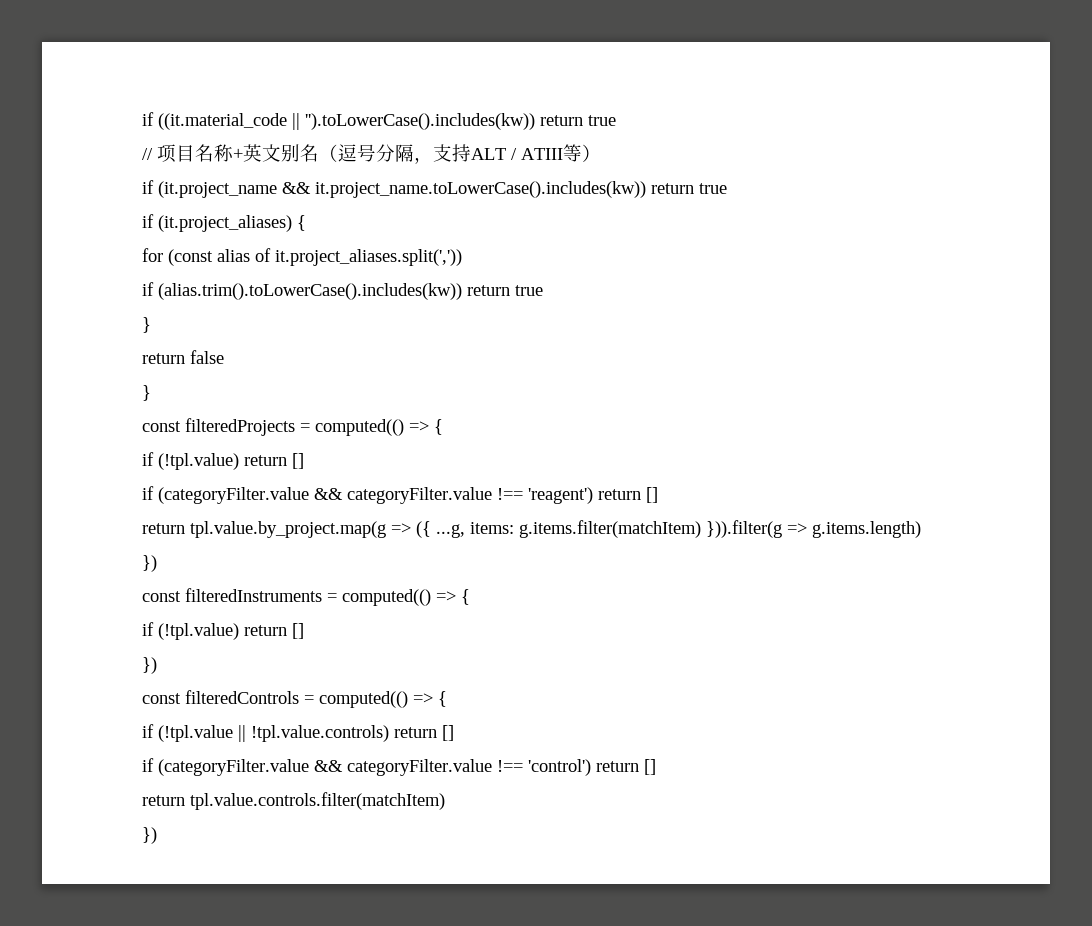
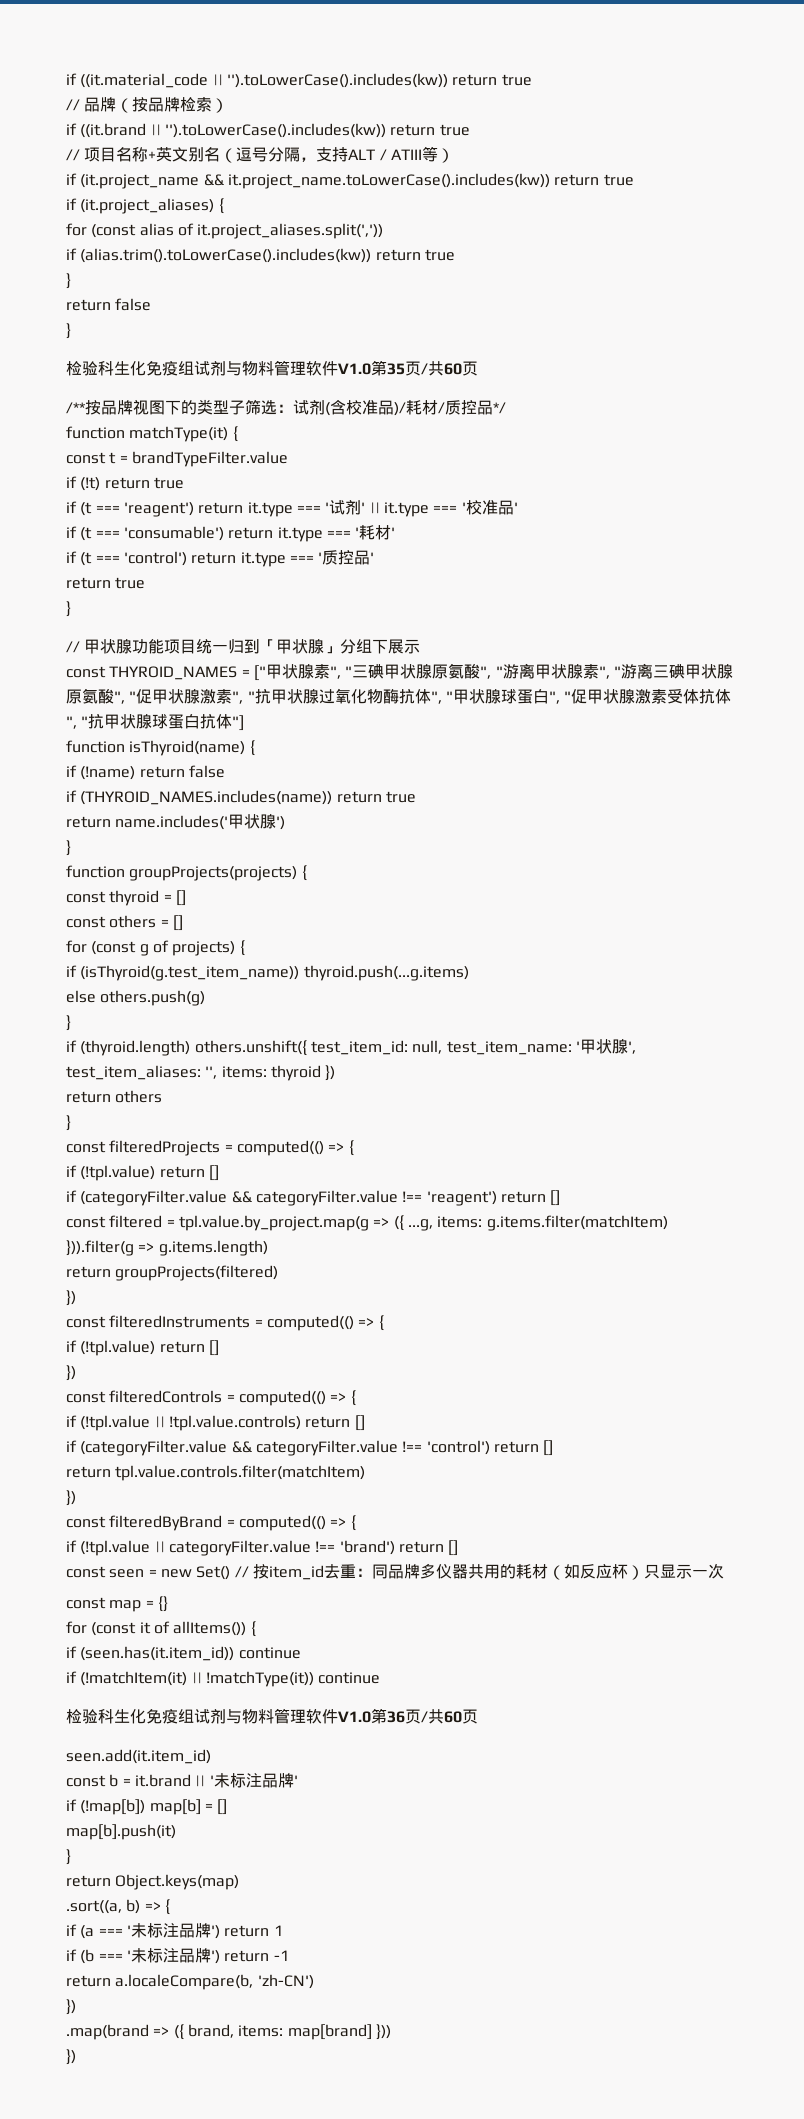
(616, 120) none -> [66,97,229,113] [66,123,470,138] // // 品牌（按品牌检索） // if ((it.brand || '').toLowerCase().includes(kw)) return true
(151, 393) none -> [66,360,478,376] [66,399,506,416] [66,426,238,442] [66,451,288,467] [66,476,184,491] [66,500,518,517] [66,525,396,542] [66,550,375,567] [66,577,146,589] [66,601,71,617] [66,639,421,654] [66,663,733,681] [66,688,732,704] [66,714,245,731] [66,740,255,756] [66,765,225,780] [66,790,416,805] [66,814,286,830] [66,840,71,856] [66,865,307,881] [66,890,186,906] [66,915,183,931] [66,940,245,956] [66,965,469,981] [66,990,206,1006] [66,1015,71,1031] [66,1039,636,1056] [66,1065,336,1081] [66,1090,163,1103] [66,1115,71,1131] // 检验科生化免疫组试剂与物料管理软件V1.0第35页/共60页 // /**按品牌视图下的类型子筛选：试剂(含校准品)/耗材/质控品*/ // function matchType(it) { // const t = brandTypeFilter.value // if (!t) return true // if (t === 'reagent') return it.type === '试剂' || it.type === '校准品' // if (t === 'consumable') return it.type === '耗材' // if (t === 'control') return it.type === '质控品' // return true // } // // 甲状腺功能项目统一归到「甲状腺」分组下展示 // const THYROID_NAMES = ["甲状腺素", "三碘甲状腺原氨酸", "游离甲状腺素", "游离三碘甲状腺原氨酸", "促甲状腺激素", "抗甲状腺过氧化物酶抗体", "甲状腺球蛋白", "促甲状腺激素受体抗体", "抗甲状腺球蛋白抗体"] // function isThyroid(name) { // if (!name) return false // if (THYROID_NAMES.includes(name)) return true // return name.includes('甲状腺') // } // function groupProjects(projects) { // const thyroid = [] // const others = [] // for (const g of projects) { // if (isThyroid(g.test_item_name)) thyroid.push(...g.items) // else others.push(g) // } // if (thyroid.length) others.unshift({ test_item_id: null, test_item_name: '甲状腺', test_item_aliases: '', items: thyroid }) // return others // }
[142,523,185,534] return -> [66,1215,175,1228] const filtered =
(921, 529) none -> [66,1265,279,1281] // return groupProjects(filtered)
(157, 835) none -> [66,1515,356,1531] [66,1540,459,1556] [66,1563,724,1580] [66,1596,168,1612] [66,1621,256,1637] [66,1646,301,1661] [66,1671,381,1687] [66,1708,478,1724] [66,1749,211,1764] [66,1773,298,1788] [66,1799,228,1815] [66,1824,176,1840] [66,1849,71,1865] [66,1874,240,1890] [66,1899,170,1915] [66,1923,283,1939] [66,1948,289,1964] [66,1974,314,1990] [66,1999,76,2015] [66,2024,391,2040] [66,2049,76,2065] // const filteredByBrand = computed(() => { // if (!tpl.value || categoryFilter.value !== 'brand') return [] // const seen = new Set() // 按item_id去重：同品牌多仪器共用的耗材（如反应杯）只显示一次 // const map = {} // for (const it of allItems()) { // if (seen.has(it.item_id)) continue // if (!matchItem(it) || !matchType(it)) continue // 检验科生化免疫组试剂与物料管理软件V1.0第36页/共60页 // seen.add(it.item_id) // const b = it.brand || '未标注品牌' // if (!map[b]) map[b] = [] // map[b].push(it) // } // return Object.keys(map) // .sort((a, b) => { // if (a === '未标注品牌') return 1 // if (b === '未标注品牌') return -1 // return a.localeCompare(b, 'zh-CN') // }) // .map(brand => ({ brand, items: map[brand] })) // })

